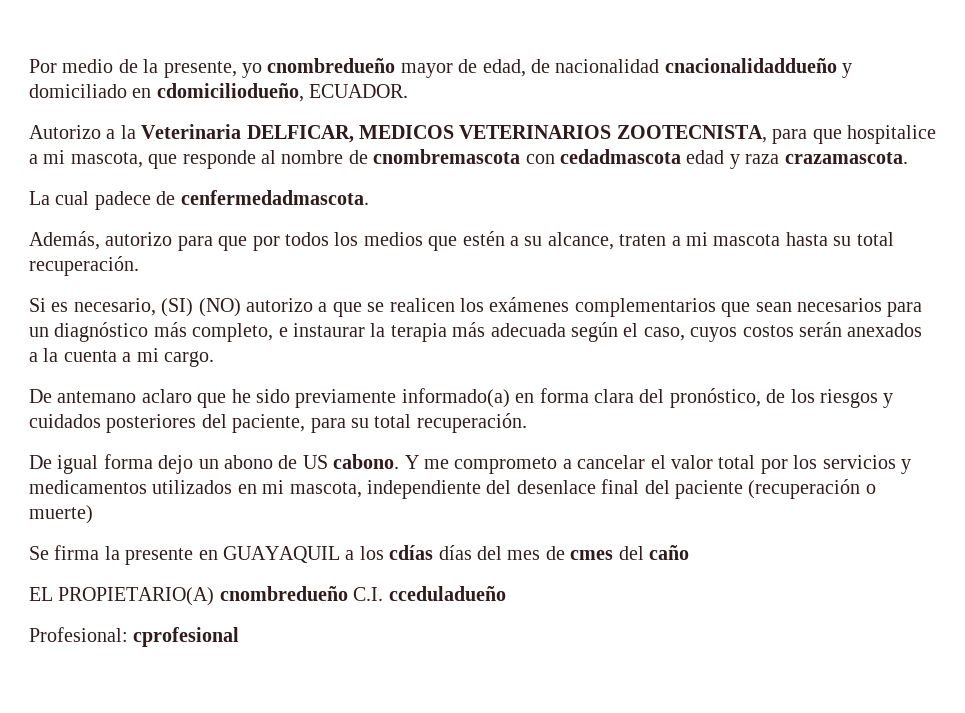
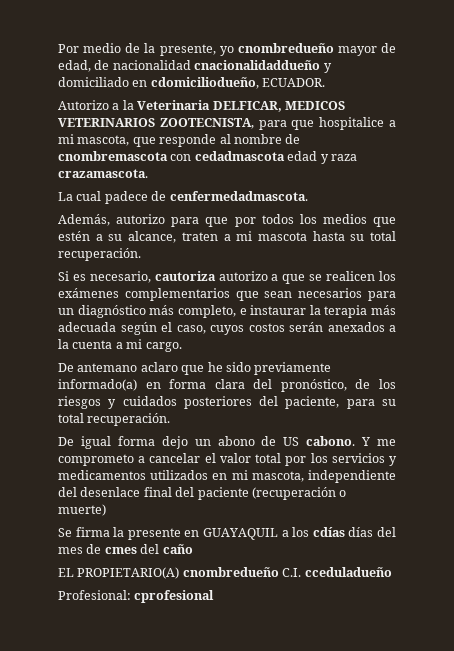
[161,298,241,317] (SI) (NO) -> [154,271,216,281] cautoriza

